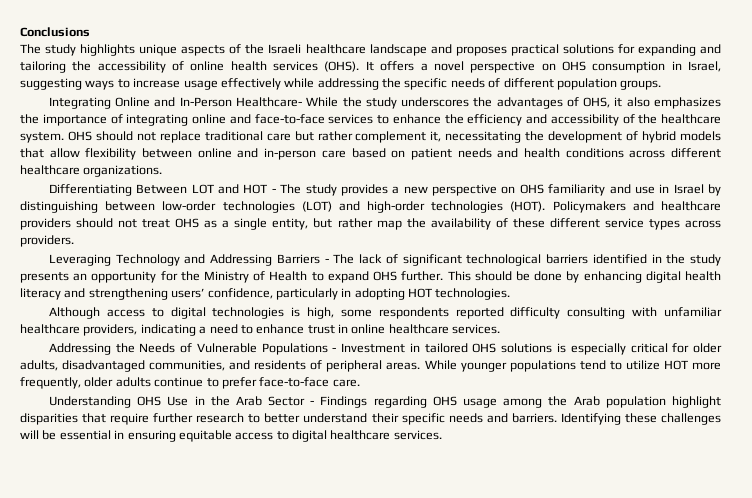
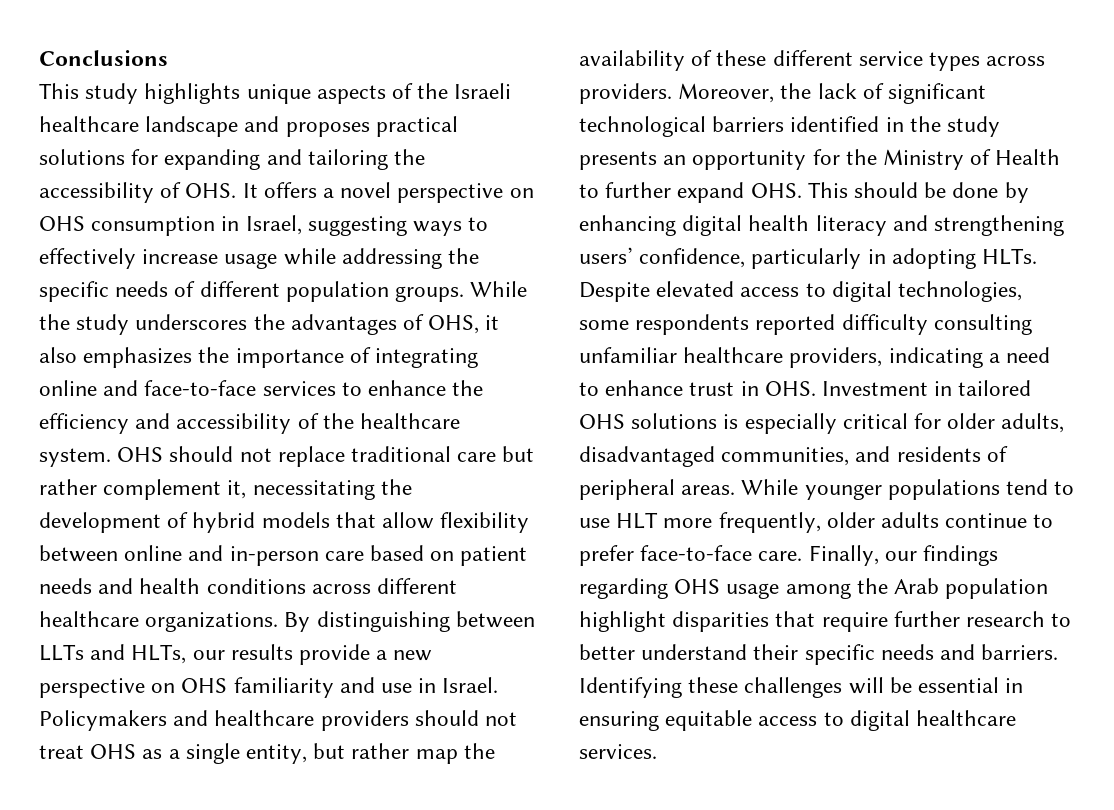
[20,44,41,54] The -> [39,83,79,99] This
[190,61,360,72] online health services (OHS). -> [185,183,237,198] OHS.
(130, 83) none -> [39,248,136,269] effectively
[220,78,281,90] effectively -> (278, 261) none
[48,97,303,109] // Integrating Online and In-Person Healthcare- -> (465, 294) none
[48,184,388,196] // Differentiating Between LOT and HOT - The study provides -> [284,611,535,632] [39,644,371,665] By distinguishing between LLTs and HLTs, our results provide
[673,184,722,196] [20,201,546,213] Israel by distinguishing between low-order technologies (LOT) and high-order technologies (HOT). -> [442,677,499,693] Israel.
[48,254,355,266] // Leveraging Technology and Addressing Barriers - The -> [678,83,812,103] Moreover, the
[327,271,444,283] expand OHS further. -> [605,182,802,203] further expand OHS.
[408,288,511,300] [48,307,335,319] HOT technologies. // Although access to digital technologies is high, -> [982,248,1038,265] [579,281,1023,302] HLTs. Despite elevated access to digital technologies,
[632,307,658,317] with -> (1032, 324) none
[351,324,501,334] [48,343,337,355] online healthcare services. // Addressing the Needs of Vulnerable Populations - -> [764,381,816,396] OHS.
[625,360,688,370] utilize HOT -> [579,512,659,529] use HLT
[48,396,368,408] // Understanding OHS Use in the Arab Sector - Findings -> [808,545,999,566] Finally, our findings

